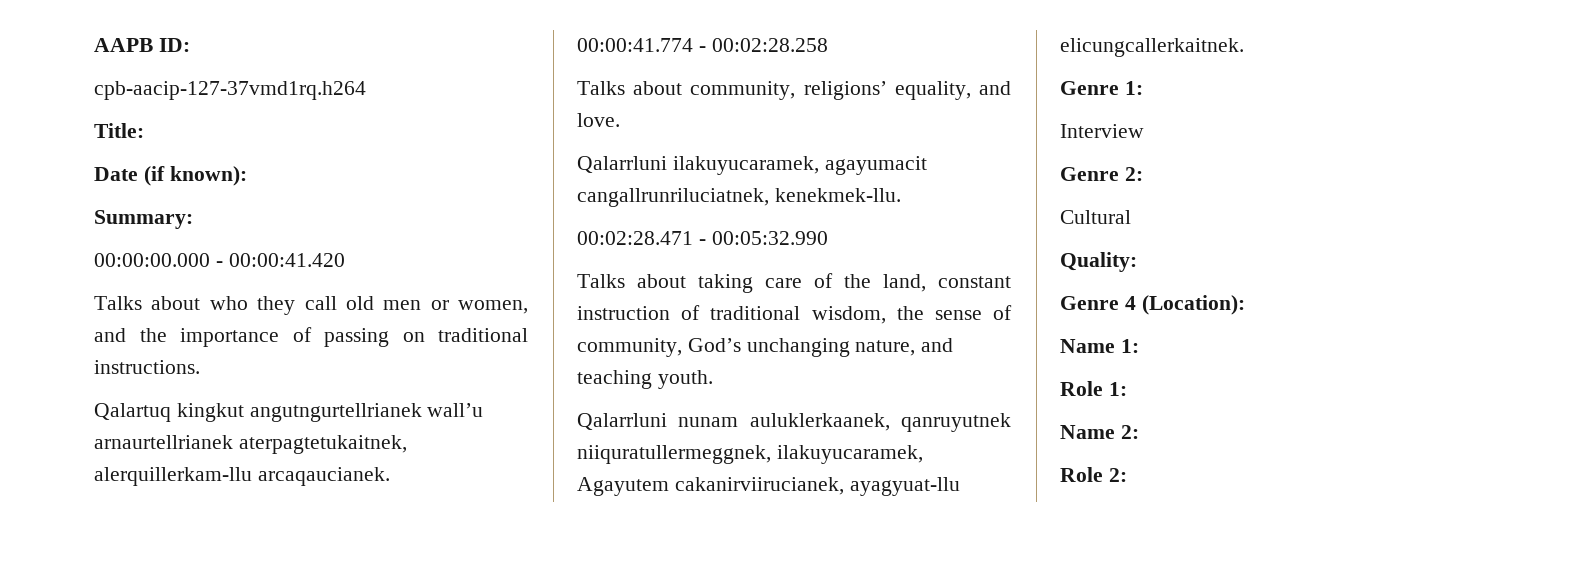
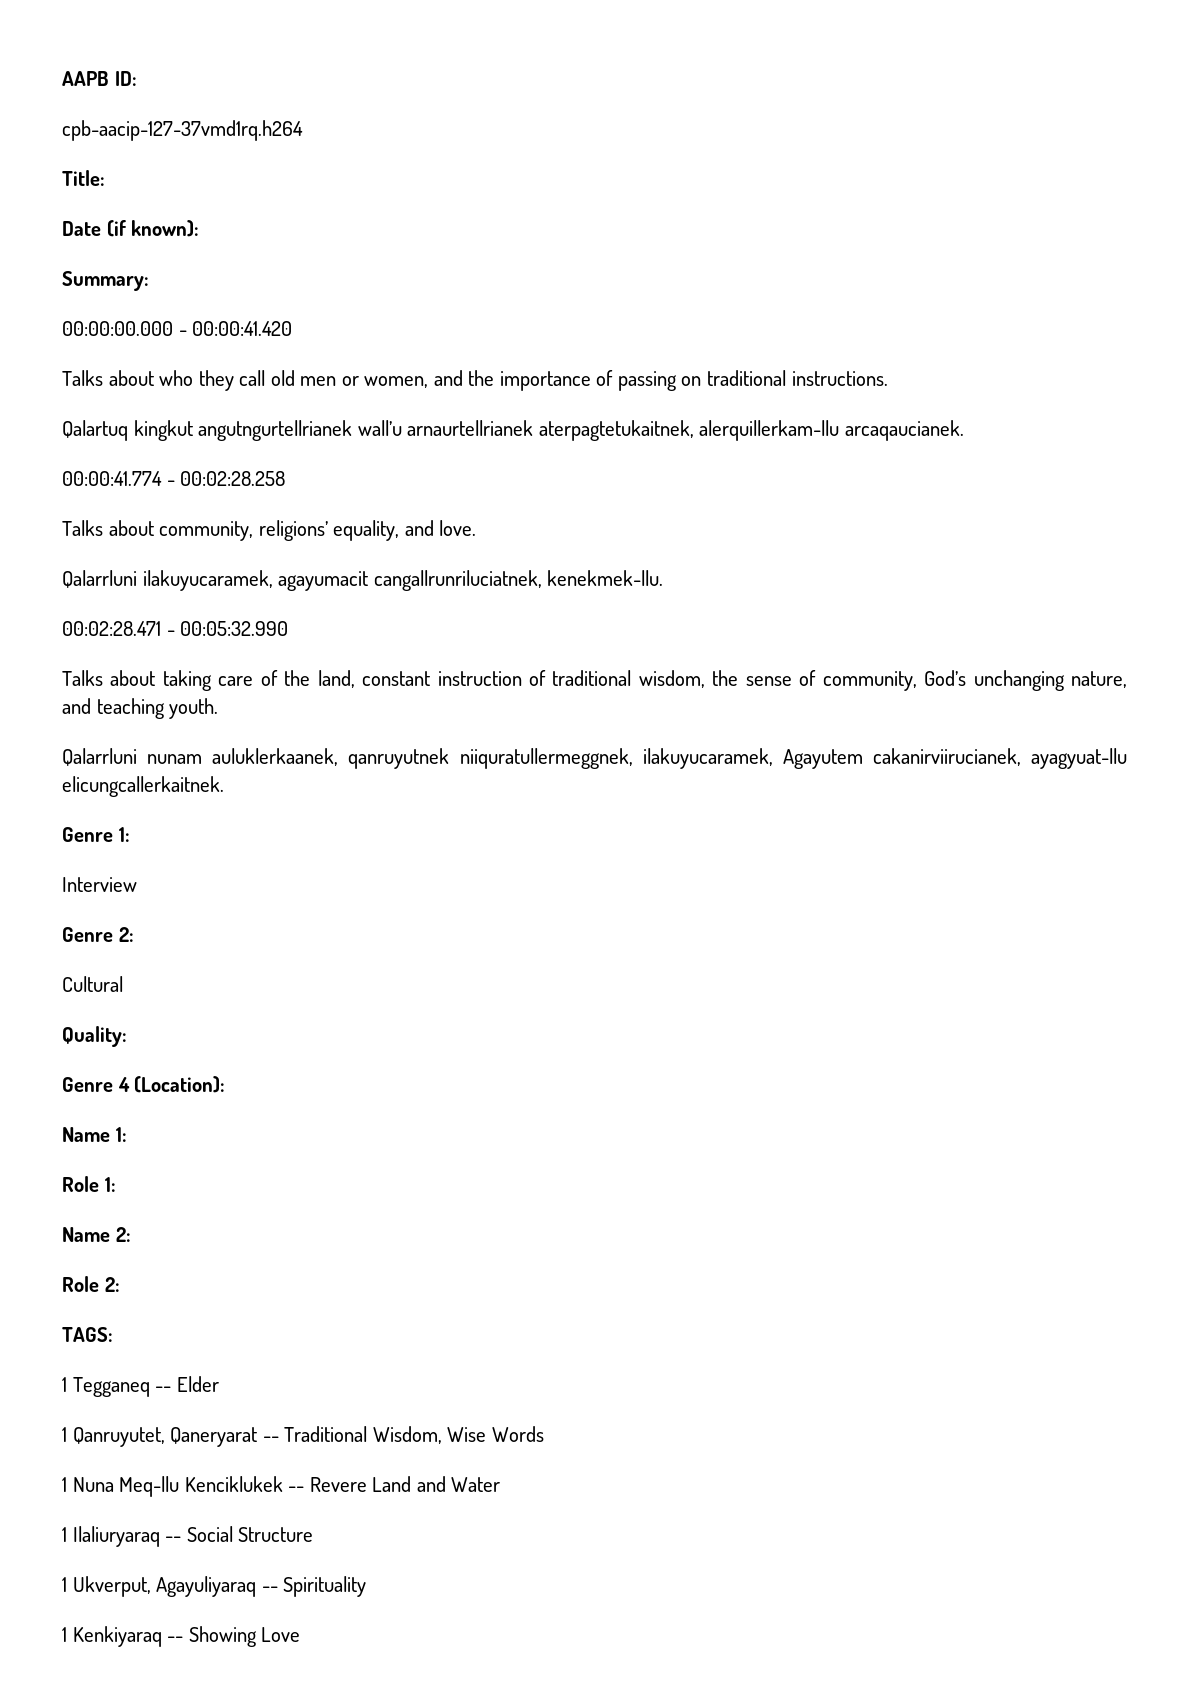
(1127, 475) none -> [62,1327,113,1342] [62,1376,219,1397] [62,1426,544,1447] [62,1476,501,1497] [62,1526,314,1547] [62,1576,367,1597] [62,1626,301,1647] // TAGS: // 1 Tegganeq -- Elder // 1 Qanruyutet, Qaneryarat -- Traditional Wisdom, Wise Words // 1 Nuna Meq-llu Kenciklukek -- Revere Land and Water // 1 Ilaliuryaraq -- Social Structure // 1 Ukverput, Agayuliyaraq -- Spirituality // 1 Kenkiyaraq -- Showing Love

